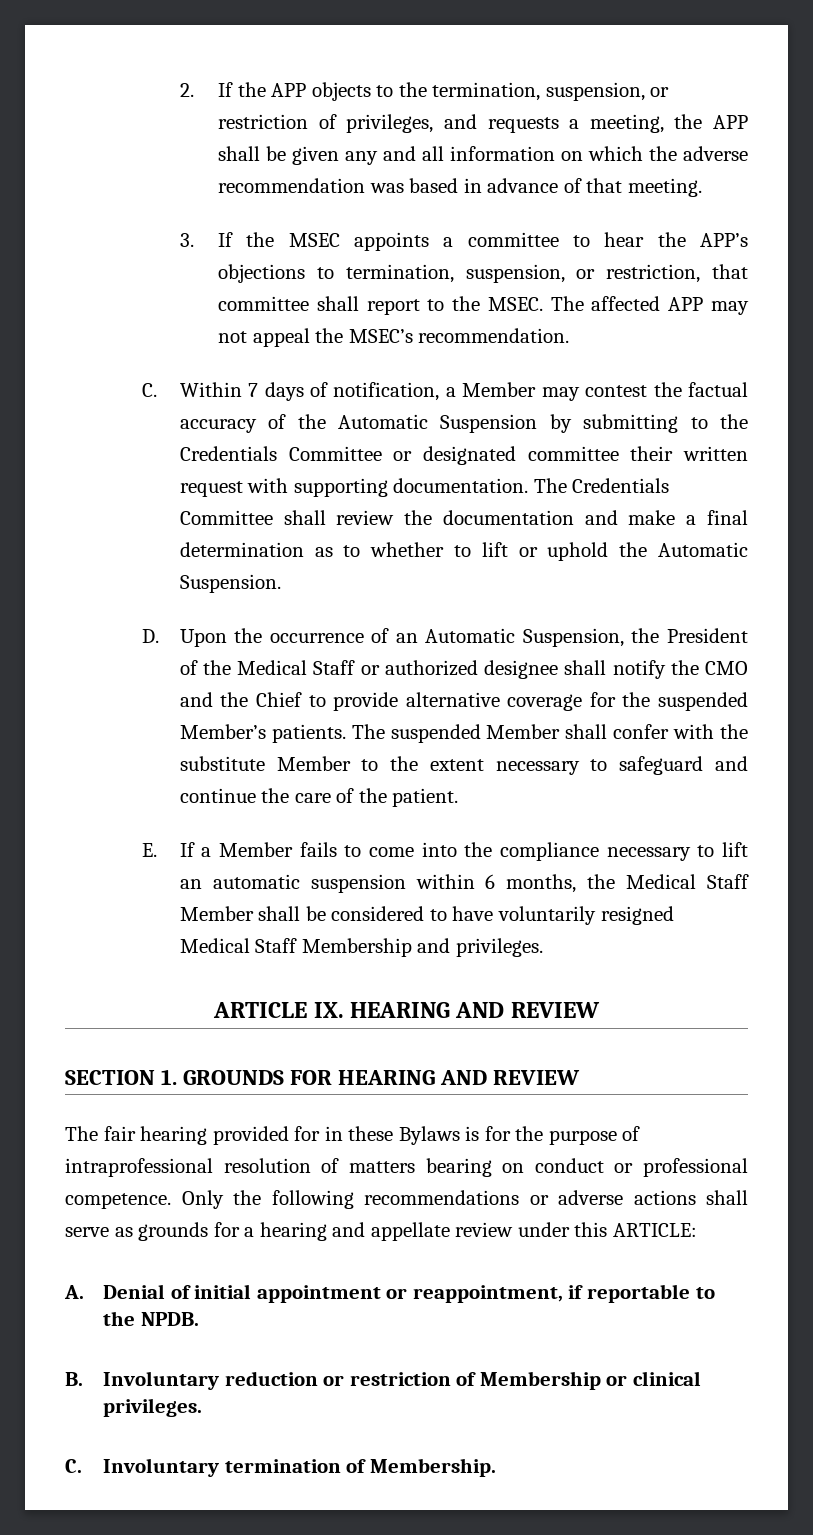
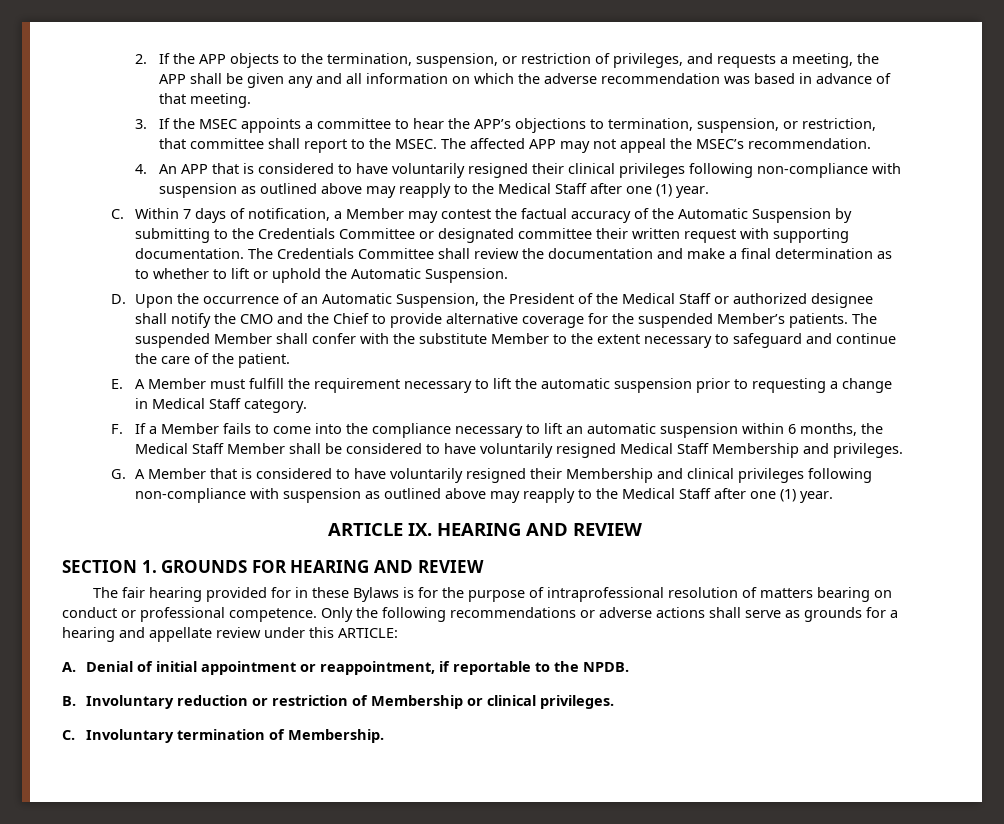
(570, 335) none -> [134,163,902,178] [159,183,710,198] // 4. An APP that is considered to have voluntarily resigned their clinical privileges following non-compliance with suspension as outlined above may reapply to the Medical Staff after one (1) year.
(157, 850) none -> [134,378,892,393] [134,398,307,413] [110,424,123,434] A Member must fulfill the requirement necessary to lift the automatic suspension prior to requesting a change in Medical Staff category. // F.
(543, 947) none -> [110,468,872,483] [134,488,833,503] // G. A Member that is considered to have voluntarily resigned their Membership and clinical privileges following non-compliance with suspension as outlined above may reapply to the Medical Staff after one (1) year.

